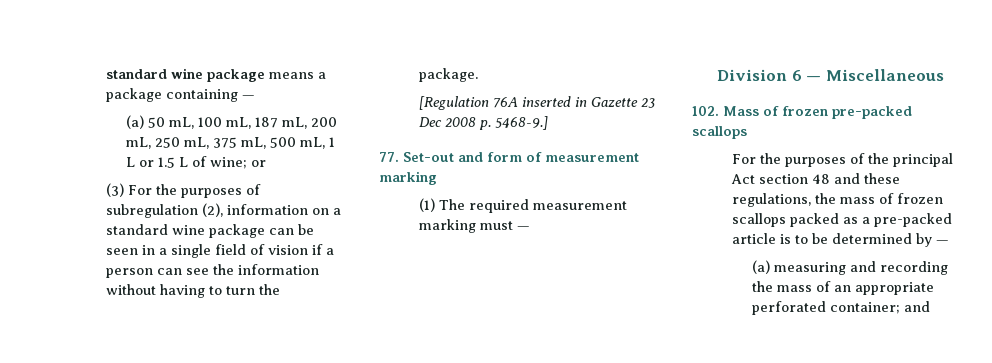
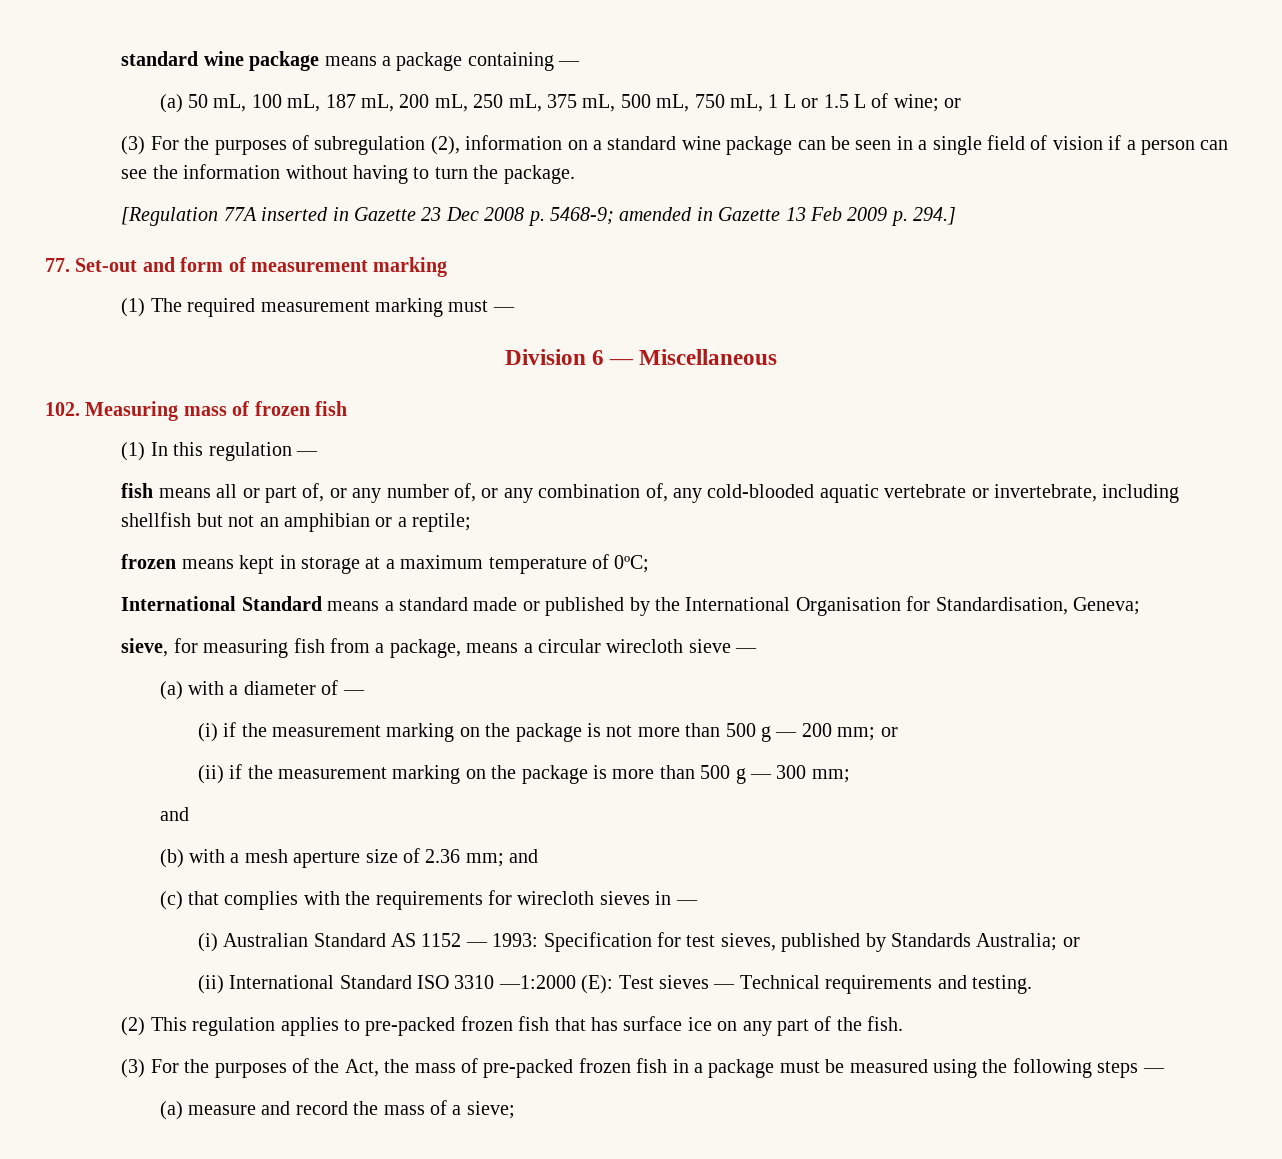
(326, 143) none -> [694,94,764,112] 750 mL,
[493,97,519,108] 76A -> [223,207,257,221] 77A
[495,116,549,130] 5468-9.] -> [550,207,957,226] 5468-9; amended in Gazette 13 Feb 2009 p. 294.]
[723,106,912,119] [692,126,747,139] Mass of frozen pre-packed scallops // -> [85,401,347,421] [121,442,319,461] [121,483,1180,503] [121,512,472,532] [121,554,650,574] [121,596,1141,616] [121,638,758,658] [159,680,365,700] [197,722,898,742] [197,764,850,784] [159,807,189,821] [159,848,539,868] [159,890,698,910] [197,932,1080,952] [197,975,1033,994] [121,1016,904,1036] [121,1059,146,1078] Measuring mass of frozen fish // (1) In this regulation — // fish means all or part of, or any number of, or any combination of, any cold-blooded aquatic vertebrate or invertebrate, including shellfish but not an amphibian or a reptile; // frozen means kept in storage at a maximum temperature of 0ºC; // International Standard means a standard made or published by the International Organisation for Standardisation, Geneva; // sieve, for measuring fish from a package, means a circular wirecloth sieve — // (a) with a diameter of — // (i) if the measurement marking on the package is not more than 500 g — 200 mm; or // (ii) if the measurement marking on the package is more than 500 g — 300 mm; // and // (b) with a mesh aperture size of 2.36 mm; and // (c) that complies with the requirements for wirecloth sieves in — // (i) Australian Standard AS 1152 — 1993: Specification for test sieves, published by Standards Australia; or // (ii) International Standard ISO 3310 —1:2000 (E): Test sieves — Technical requirements and testing. // (2) This regulation applies to pre-packed frozen fish that has surface ice on any part of the fish. // (3)
[893,153,954,167] [731,173,901,184] [732,193,944,207] [732,213,953,227] [732,233,949,247] [752,260,949,275] [752,281,935,295] [752,301,931,315] principal Act section 48 and these regulations, the mass of frozen scallops packed as a pre-packed article is to be determined by — // (a) measuring and recording the mass of an appropriate perforated container; and -> [344,1058,1165,1078] [159,1100,515,1120] Act, the mass of pre-packed frozen fish in a package must be measured using the following steps — // (a) measure and record the mass of a sieve;

